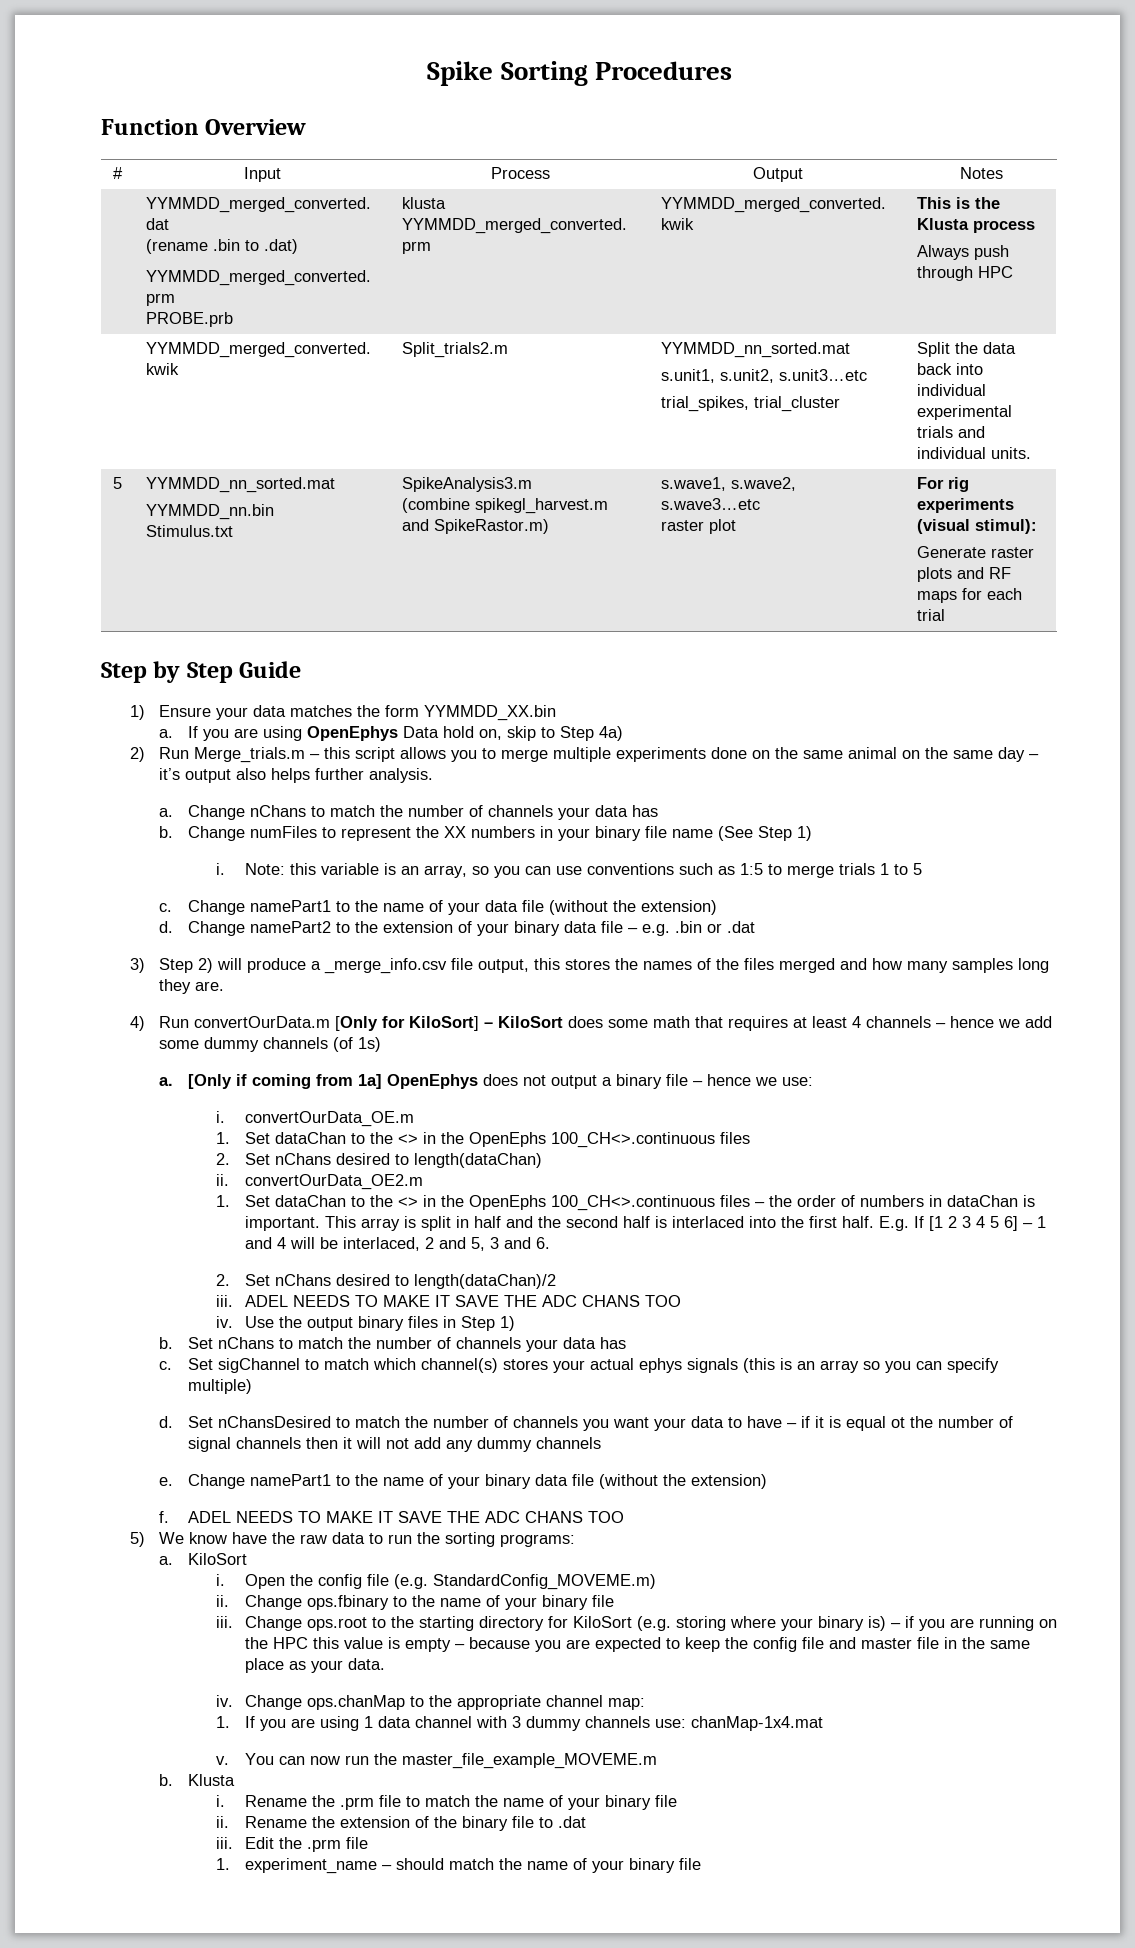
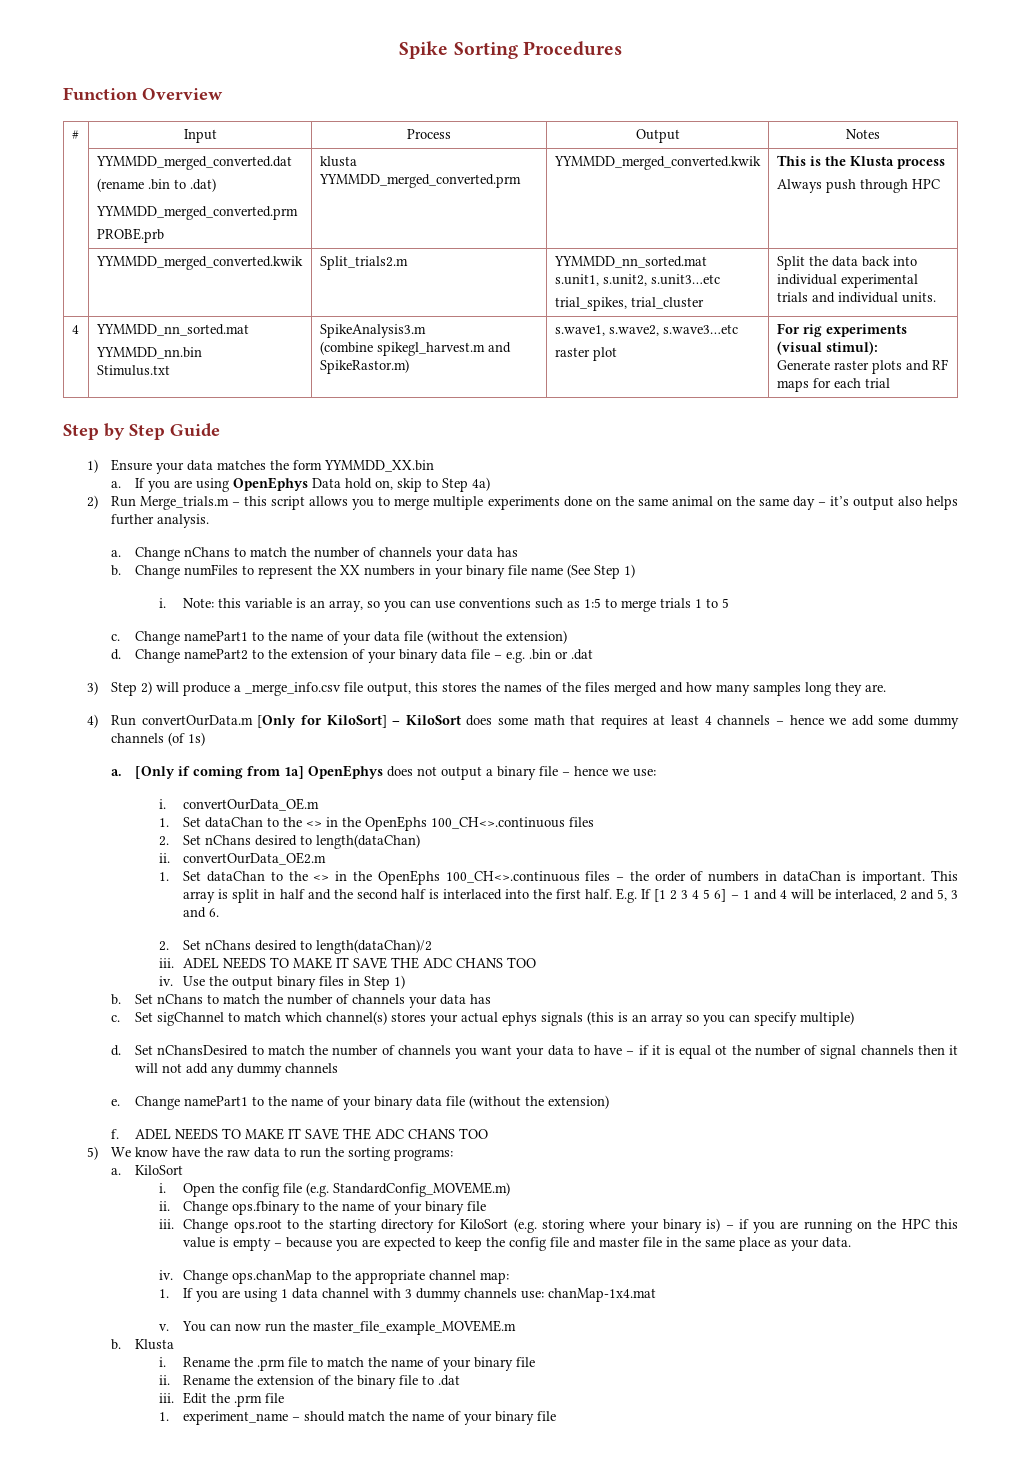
[112,477,122,489] 5 -> [71,325,79,334] 4

